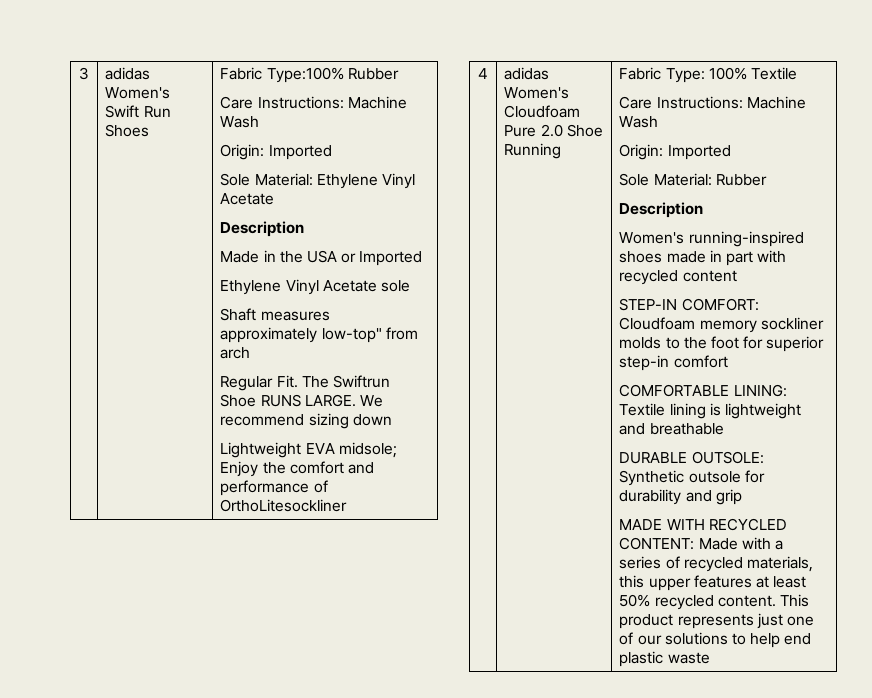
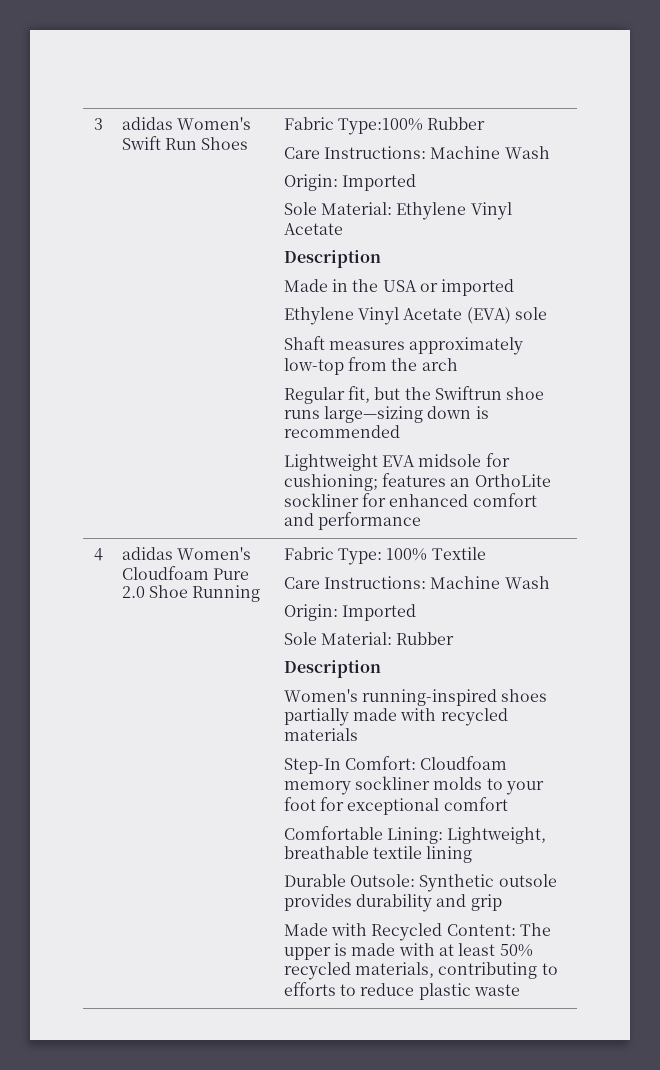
[359,251,423,266] [220,279,377,295] Imported // Ethylene Vinyl Acetate -> [441,279,515,296] [283,307,511,325] imported // Ethylene Vinyl Acetate (EVA)
[321,327,418,343] low-top" from -> [283,357,418,375] low-top from the
[276,375,390,388] [220,394,383,407] [220,413,349,429] Fit. The Swiftrun Shoe RUNS LARGE. We recommend sizing -> [348,386,545,403] [283,406,424,423] fit, but the Swiftrun shoe runs large—sizing
(392, 420) none -> [475,406,489,419] [283,425,400,438] is recommended
[338,442,397,458] [220,461,286,477] midsole; Enjoy the -> [418,453,510,467] [283,473,551,491] [283,493,469,507] midsole for cushioning; features an OrthoLite sockliner for enhanced
[313,480,328,493] [220,499,348,512] of OrthoLitesockliner -> (422, 521) none
[666,250,787,266] [619,270,737,285] [619,298,759,311] made in part with recycled content // STEP-IN COMFORT: -> [283,708,508,726] [283,728,358,741] [283,756,417,774] partially made with recycled materials // Step-In Comfort:
[683,337,707,349] the -> [506,781,545,795] your
[766,336,825,352] [619,355,670,371] superior step-in -> [347,798,440,815] exceptional
[619,384,787,397] [619,403,801,419] [619,423,724,435] [619,451,764,464] COMFORTABLE LINING: Textile lining is lightweight and breathable // DURABLE OUTSOLE: -> [283,826,547,844] [283,846,473,863] [283,874,416,887] Comfortable Lining: Lightweight, breathable textile lining // Durable Outsole:
[744,470,765,483] for -> [283,894,352,911] provides
[619,518,787,531] [619,537,783,550] [619,556,813,572] [619,575,807,591] [619,594,809,610] [619,613,814,629] [619,632,812,648] MADE WITH RECYCLED CONTENT: Made with a series of recycled materials, this upper features at least 50% recycled content. This product represents just one of our solutions to help end -> [283,923,552,941] [283,943,533,960] [283,962,558,980] [283,982,415,996] Made with Recycled Content: The upper is made with at least 50% recycled materials, contributing to efforts to reduce

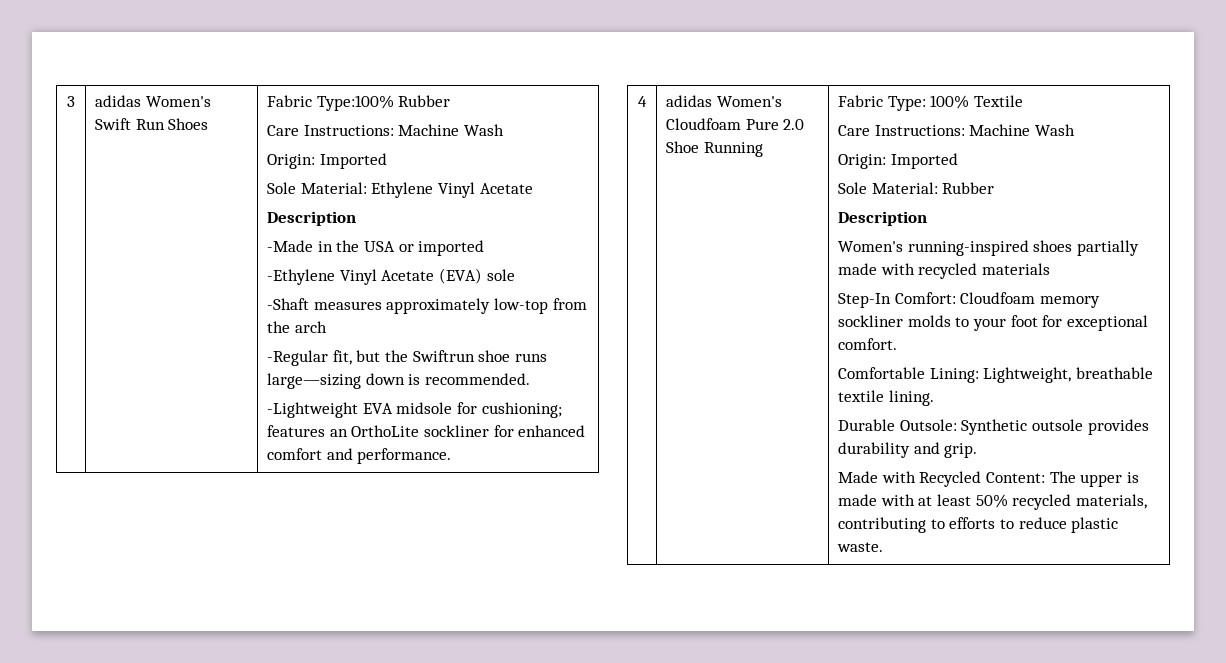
[283,279,328,292] Made -> [267,240,314,252] -Made
[283,307,354,325] Ethylene -> [267,269,336,285] -Ethylene
[283,336,325,350] Shaft -> [267,298,310,310] -Shaft
[283,387,345,404] Regular -> [267,350,329,366] -Regular
[283,425,400,438] [283,454,378,471] recommended // Lightweight -> [425,373,531,385] [267,402,359,418] recommended. // -Lightweight
[318,512,422,530] performance -> [357,448,452,464] performance.
[443,797,508,811] comfort -> [838,338,898,350] comfort.
[426,846,473,863] lining -> [888,390,934,406] lining.
[470,894,502,911] grip -> [944,443,978,458] grip.
[474,984,521,996] waste -> [837,542,884,552] waste.

